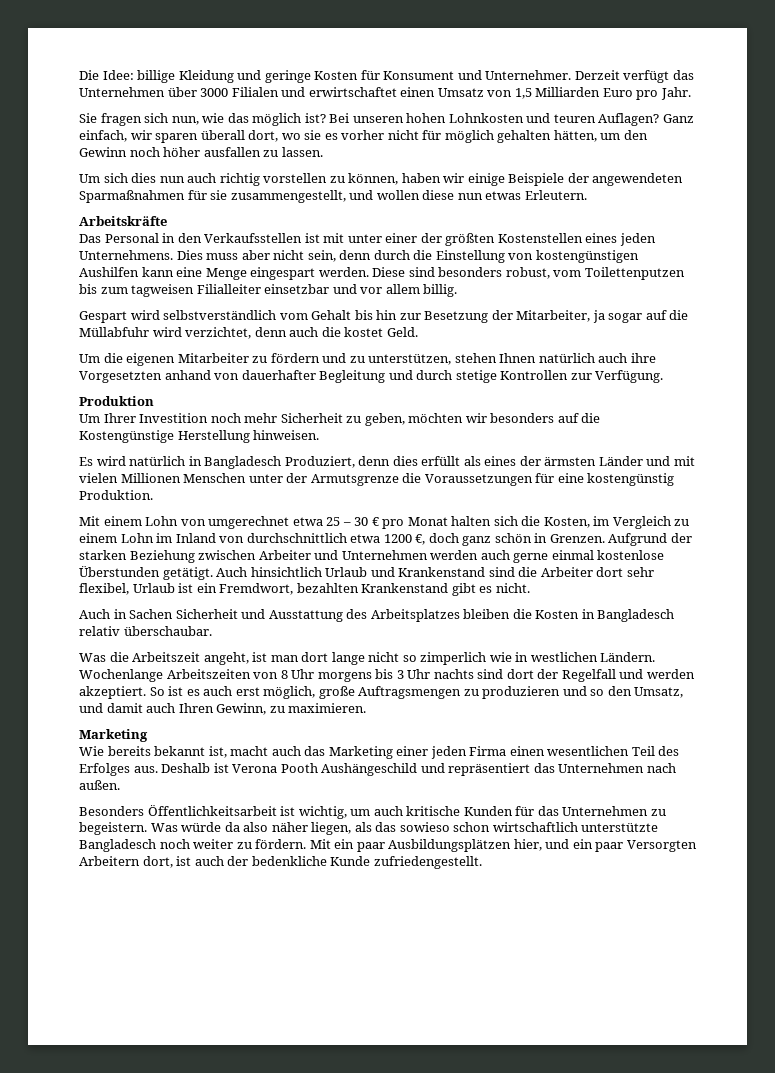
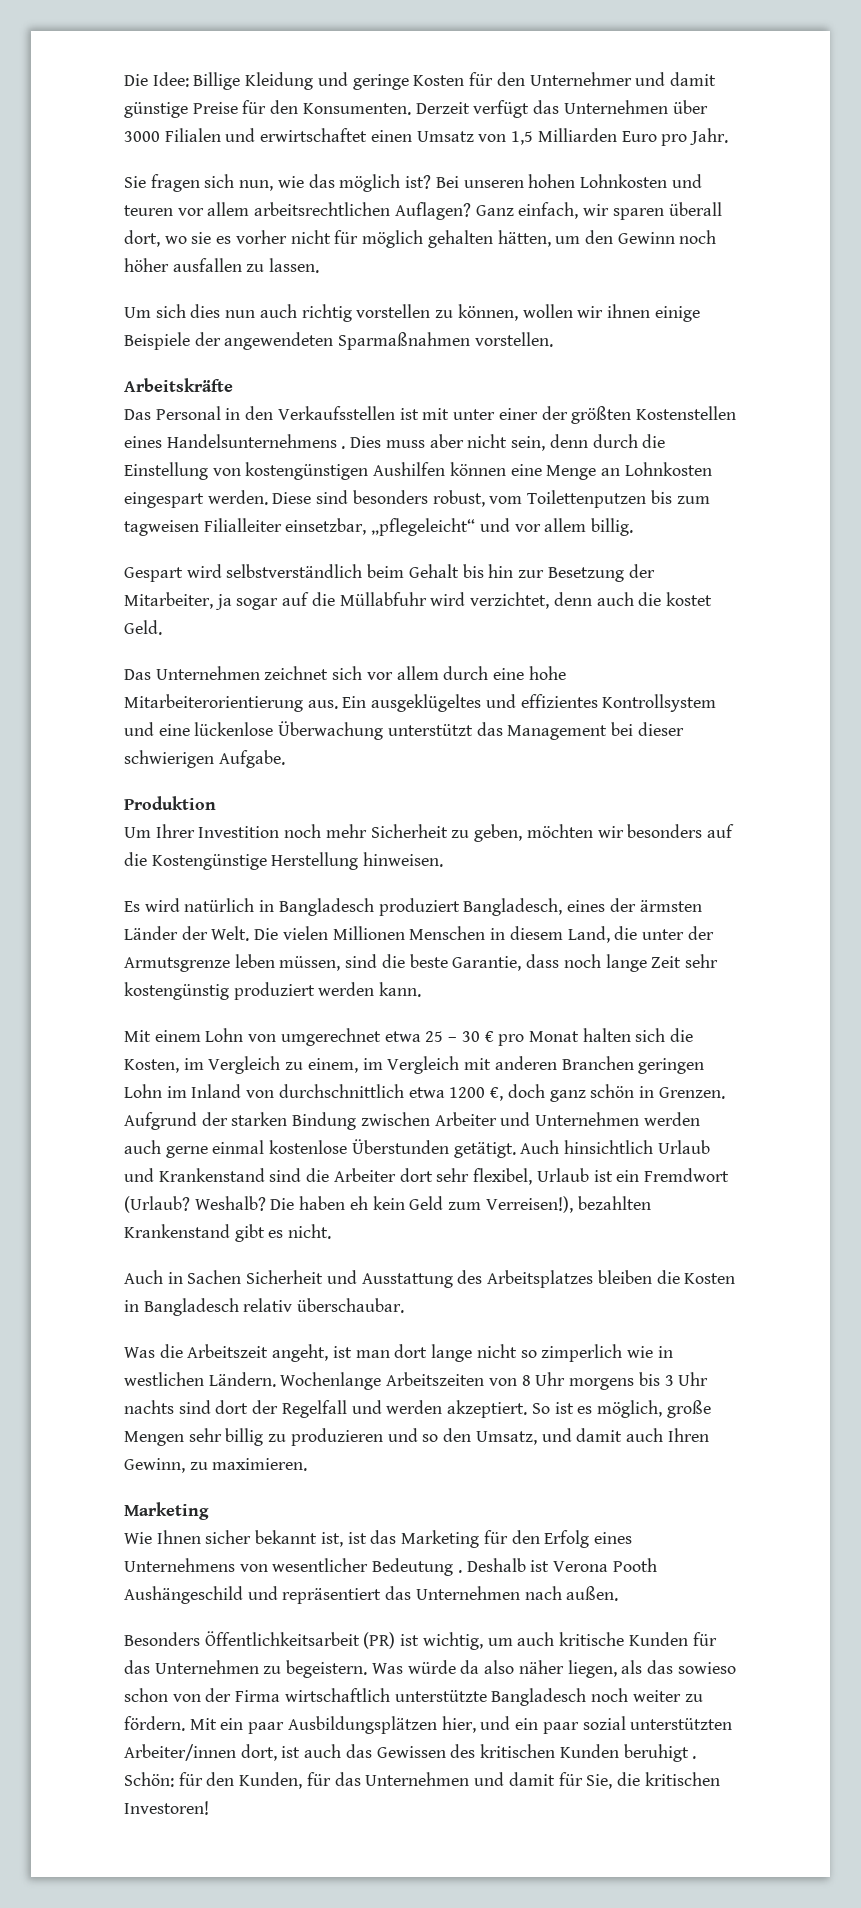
[137,70,176,83] billige -> [193,72,241,90] Billige
[383,70,572,80] Konsument und Unternehmer. -> [496,72,716,86] [124,100,411,118] den Unternehmer und damit günstige Preise für den Konsumenten.
(596, 118) none -> [177,202,391,216] vor allem arbeitsrechtlichen
[401,173,465,183] haben wir -> [522,304,650,318] wollen wir ihnen
[187,190,587,203] für sie zusammengestellt, und wollen diese nun etwas Erleutern. -> [474,332,553,347] vorstellen.
[619,233,656,246] [79,250,173,260] jeden Unternehmens. -> [166,434,346,449] Handelsunternehmens .
[141,267,174,277] kann -> [449,462,506,476] können
(247, 274) none -> [601,462,712,476] an Lohnkosten
[264,284,330,294] einsetzbar -> [285,518,476,536] einsetzbar, „pflegeleicht“
[279,313,308,320] vom -> [367,564,405,578] beim
[79,353,656,366] [79,370,664,383] Um die eigenen Mitarbeiter zu fördern und zu unterstützen, stehen Ihnen natürlich auch ihre Vorgesetzten anhand von dauerhafter Begleitung und durch stetige Kontrollen zur Verfügung. -> [124,666,566,680] [124,694,717,712] [124,721,684,740] [124,750,285,768] Das Unternehmen zeichnet sich vor allem durch eine hohe Mitarbeiterorientierung aus. Ein ausgeklügeltes und effizientes Kontrollsystem und eine lückenlose Überwachung unterstützt das Management bei dieser schwierigen Aufgabe.
[284,456,695,468] [79,473,675,486] [79,490,153,500] Produziert, denn dies erfüllt als eines der ärmsten Länder und mit vielen Millionen Menschen unter der Armutsgrenze die Voraussetzungen für eine kostengünstig Produktion. -> [378,898,702,916] [124,926,714,943] [124,954,718,972] [124,982,422,1000] produziert Bangladesch, eines der ärmsten Länder der Welt. Die vielen Millionen Menschen in diesem Land, die unter der Armutsgrenze leben müssen, sind die beste Garantie, dass noch lange Zeit sehr kostengünstig produziert werden kann.
[79,533,117,543] einem -> [307,1056,705,1074] einem, im Vergleich mit anderen Branchen geringen
[129,550,195,563] Beziehung -> [292,1112,357,1130] Bindung
[219,583,294,595] Fremdwort, -> [643,1168,729,1182] [124,1196,573,1213] Fremdwort (Urlaub? Weshalb? Die haben eh kein Geld zum Verreisen!),
[203,686,462,699] auch erst möglich, große Auftragsmengen -> [596,1400,711,1418] [124,1428,264,1446] möglich, große Mengen sehr billig
[107,746,680,759] [79,763,158,776] bereits bekannt ist, macht auch das Marketing einer jeden Firma einen wesentlichen Teil des Erfolges aus. -> [156,1530,632,1548] [124,1558,462,1576] Ihnen sicher bekannt ist, ist das Marketing für den Erfolg eines Unternehmens von wesentlicher Bedeutung .
(277, 810) none -> [363,1632,396,1649] (PR)
(491, 827) none -> [172,1688,281,1702] von der Firma
[626,840,697,852] [79,856,482,869] Versorgten Arbeitern dort, ist auch der bedenkliche Kunde zufriedengestellt. -> [582,1716,733,1730] [124,1744,697,1762] [124,1772,720,1789] [124,1801,209,1815] sozial unterstützten Arbeiter/innen dort, ist auch das Gewissen des kritischen Kunden beruhigt . Schön: für den Kunden, für das Unternehmen und damit für Sie, die kritischen Investoren!

